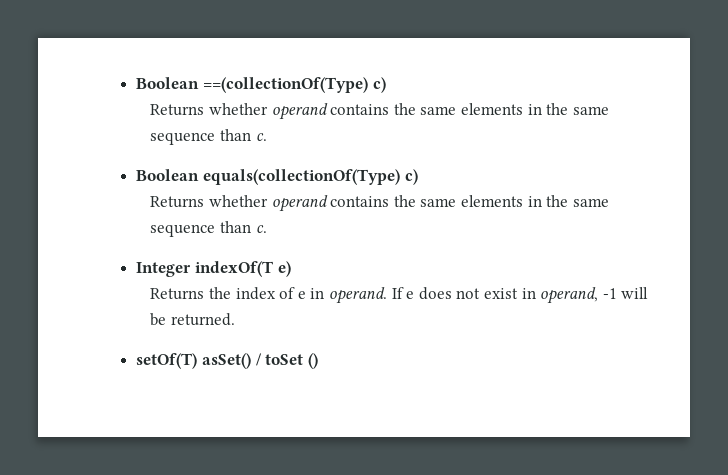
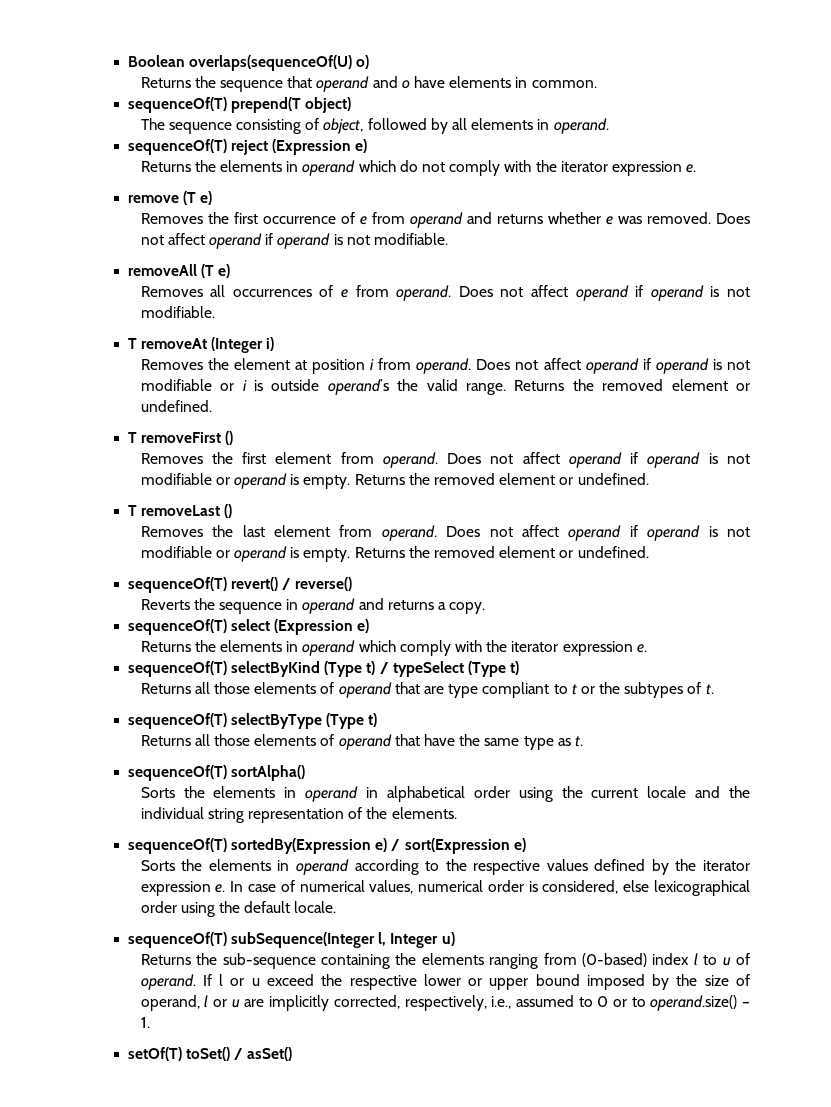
[136,77,386,93] [150,103,609,120] [150,129,267,145] [136,169,418,185] [150,195,609,212] [150,221,267,237] [136,261,291,277] [150,287,649,304] [150,313,236,326] [136,353,318,369] Boolean ==(collectionOf(Type) c) // Returns whether operand contains the same elements in the same sequence than c. // Boolean equals(collectionOf(Type) c) // Returns whether operand contains the same elements in the same sequence than c. // Integer indexOf(T e) // Returns the index of e in operand. If e does not exist in operand, -1 will be returned. // setOf(T) asSet() / toSet () -> [127,55,370,71] [140,76,597,92] [127,97,352,113] [140,118,609,134] [127,139,368,155] [140,160,697,176] [127,191,213,205] [140,212,750,228] [140,233,448,249] [127,264,231,278] [140,285,751,301] [140,306,215,318] [127,337,275,353] [140,358,750,374] [140,379,751,395] [140,400,212,412] [127,431,234,445] [140,452,750,468] [140,473,649,489] [127,504,233,518] [140,525,750,541] [140,546,649,562] [127,577,353,593] [140,598,486,614] [127,619,370,635] [140,640,647,656] [127,661,520,677] [140,682,714,698] [127,713,378,729] [140,734,583,750] [127,765,306,781] [140,786,751,802] [140,807,457,823] [127,838,526,854] [140,859,750,875] [140,880,750,896] [140,901,337,917] [127,932,455,948] [140,953,751,969] [140,974,750,990] [140,995,750,1011] [140,1017,150,1028] [127,1047,293,1061] Boolean overlaps(sequenceOf(U) o) // Returns the sequence that operand and o have elements in common. // sequenceOf(T) prepend(T object) // The sequence consisting of object, followed by all elements in operand. // sequenceOf(T) reject (Expression e) // Returns the elements in operand which do not comply with the iterator expression e. // remove (T e) // Removes the first occurrence of e from operand and returns whether e was removed. Does not affect operand if operand is not modifiable. // removeAll (T e) // Removes all occurrences of e from operand. Does not affect operand if operand is not modifiable. // T removeAt (Integer i) // Removes the element at position i from operand. Does not affect operand if operand is not modifiable or i is outside operand’s the valid range. Returns the removed element or undefined. // T removeFirst () // Removes the first element from operand. Does not affect operand if operand is not modifiable or operand is empty. Returns the removed element or undefined. // T removeLast () // Removes the last element from operand. Does not affect operand if operand is not modifiable or operand is empty. Returns the removed element or undefined. // sequenceOf(T) revert() / reverse() // Reverts the sequence in operand and returns a copy. // sequenceOf(T) select (Expression e) // Returns the elements in operand which comply with the iterator expression e. // sequenceOf(T) selectByKind (Type t) / typeSelect (Type t) // Returns all those elements of operand that are type compliant to t or the subtypes of t. // sequenceOf(T) selectByType (Type t) // Returns all those elements of operand that have the same type as t. // sequenceOf(T) sortAlpha() // Sorts the elements in operand in alphabetical order using the current locale and the individual string representation of the elements. // sequenceOf(T) sortedBy(Expression e) / sort(Expression e) // Sorts the elements in operand according to the respective values defined by the iterator expression e. In case of numerical values, numerical order is considered, else lexicographical order using the default locale. // sequenceOf(T) subSequence(Integer l, Integer u) // Returns the sub-sequence containing the elements ranging from (0-based) index l to u of operand. If l or u exceed the respective lower or upper bound imposed by the size of operand, l or u are implicitly corrected, respectively, i.e., assumed to 0 or to operand.size() – 1. // setOf(T) toSet() / asSet()

